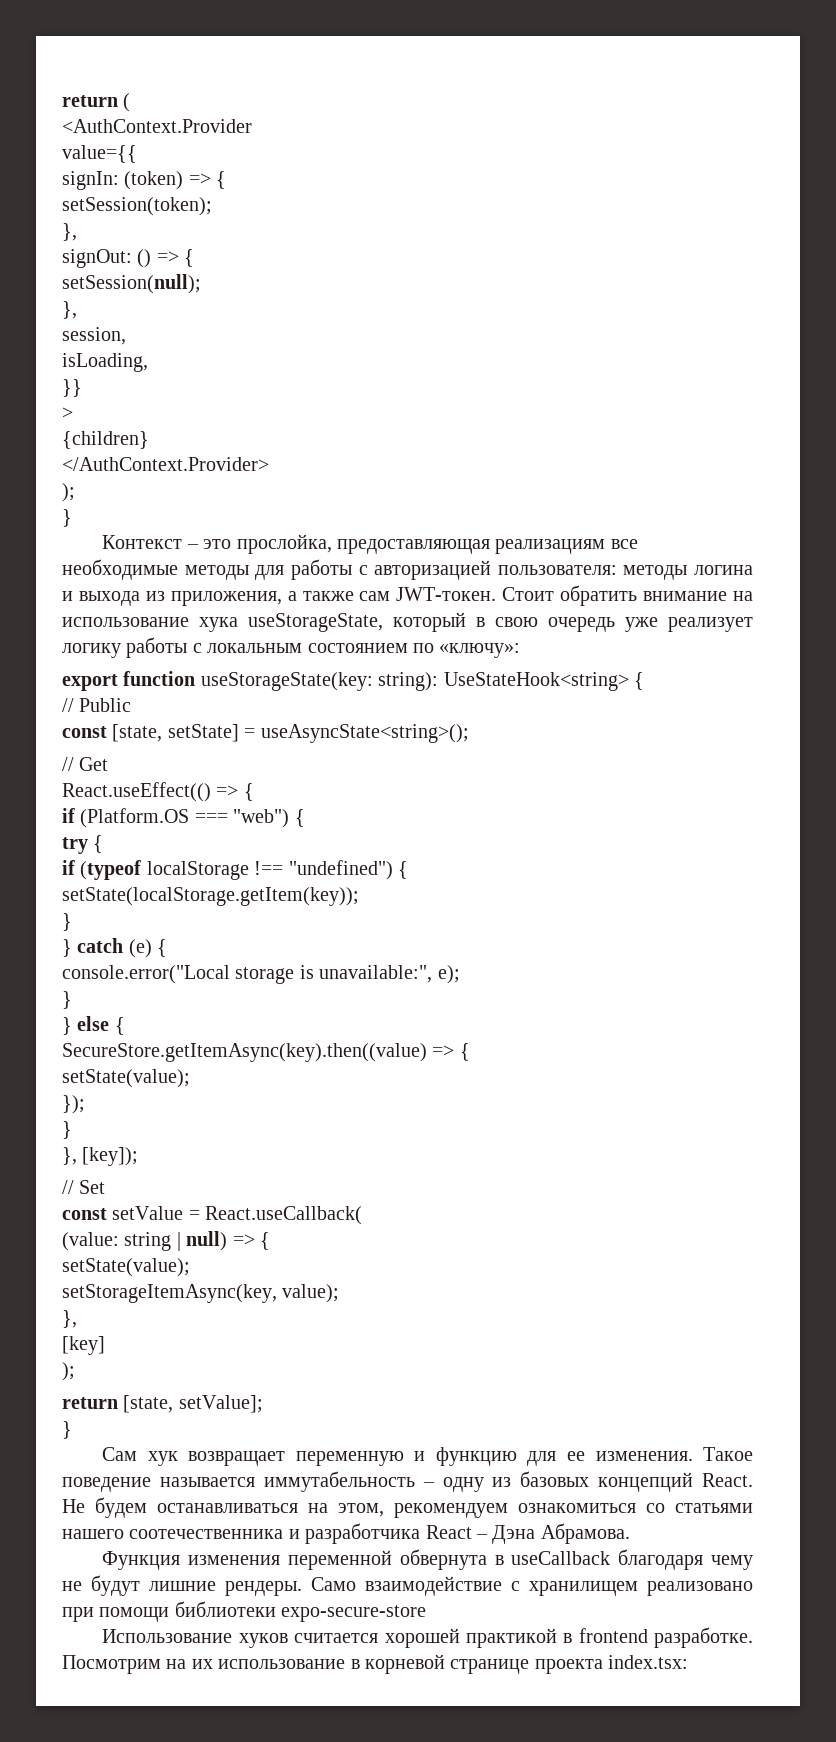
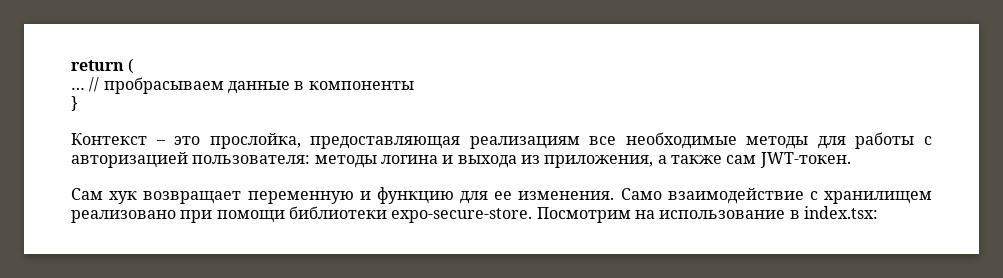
[62,119,252,133] [62,145,137,163] [62,171,227,190] [62,197,212,216] [62,223,77,241] [62,249,195,268] [62,274,201,294] [62,301,77,319] [62,327,126,345] [62,353,148,372] [62,379,82,397] [62,407,73,419] [62,431,149,449] [62,457,269,471] [62,483,75,502] <AuthContext.Provider // value={{ // signIn: (token) => { // setSession(token); // }, // signOut: () => { // setSession(null); // }, // session, // isLoading, // }} // > // {children} // </AuthContext.Provider> // ); -> [71,77,414,94] … // пробрасываем данные в компоненты
[502,585,753,606] [62,612,753,632] [62,637,521,658] [62,671,644,691] [62,698,132,712] [62,724,469,743] [62,757,109,771] [62,782,254,802] [62,808,305,828] [62,835,104,854] [62,860,408,880] [62,887,359,906] [62,913,72,931] [62,938,168,958] [62,965,460,984] [62,991,72,1009] [62,1016,125,1035] [62,1043,470,1062] [62,1069,190,1088] [62,1095,85,1114] [62,1121,72,1139] [62,1147,139,1166] [62,1180,106,1194] [62,1206,363,1225] [62,1231,270,1251] [62,1258,190,1277] [62,1284,340,1303] [62,1310,77,1328] [62,1336,105,1355] [62,1362,75,1381] [62,1395,263,1413] [62,1421,72,1439] Стоит обратить внимание на использование хука useStorageState, который в свою очередь уже реализует логику работы с локальным состоянием по «ключу»: // export function useStorageState(key: string): UseStateHook<string> { // // Public // const [state, setState] = useAsyncState<string>(); // // Get // React.useEffect(() => { // if (Platform.OS === "web") { // try { // if (typeof localStorage !== "undefined") { // setState(localStorage.getItem(key)); // } // } catch (e) { // console.error("Local storage is unavailable:", e); // } // } else { // SecureStore.getItemAsync(key).then((value) => { // setState(value); // }); // } // }, [key]); // // Set // const setValue = React.useCallback( // (value: string | null) => { // setState(value); // setStorageItemAsync(key, value); // }, // [key] // ); // return [state, setValue]; // } -> (851, 160) none
[703,1447,753,1461] [62,1471,753,1492] [62,1497,753,1518] [62,1523,630,1544] [102,1549,753,1570] [62,1575,302,1596] Такое поведение называется иммутабельность – одну из базовых концепций React. Не будем останавливаться на этом, рекомендуем ознакомиться со статьями нашего соотечественника и разработчика React – Дэна Абрамова. // Функция изменения переменной обвернута в useCallback благодаря чему не будут лишние рендеры. -> (615, 195) none
[281,1605,427,1622] [102,1627,753,1648] expo-secure-store // Использование хуков считается хорошей практикой в frontend разработке. -> [391,208,533,223] expo-secure-store.
[191,1659,213,1669] их -> (655, 214) none
[365,1654,603,1674] корневой странице проекта -> (800, 214) none

